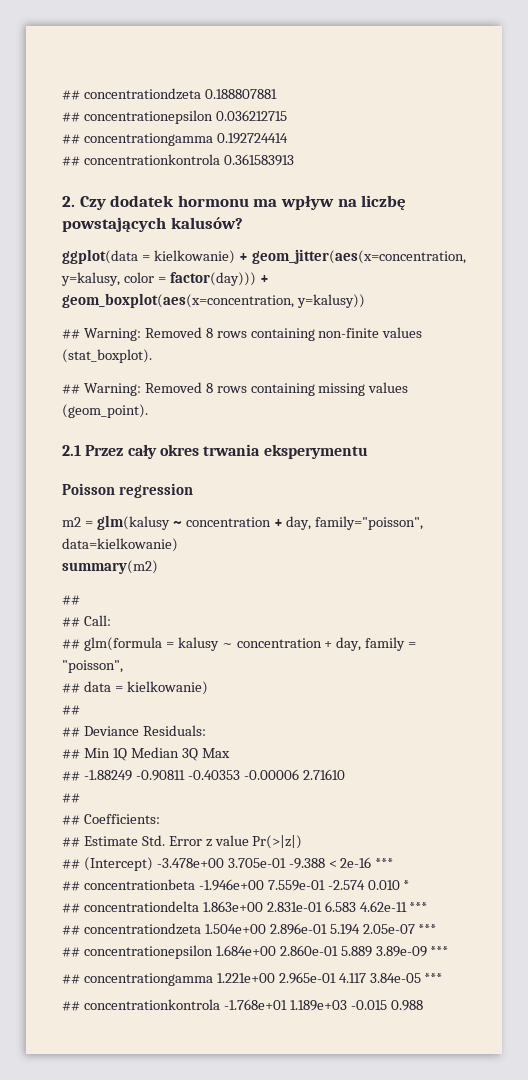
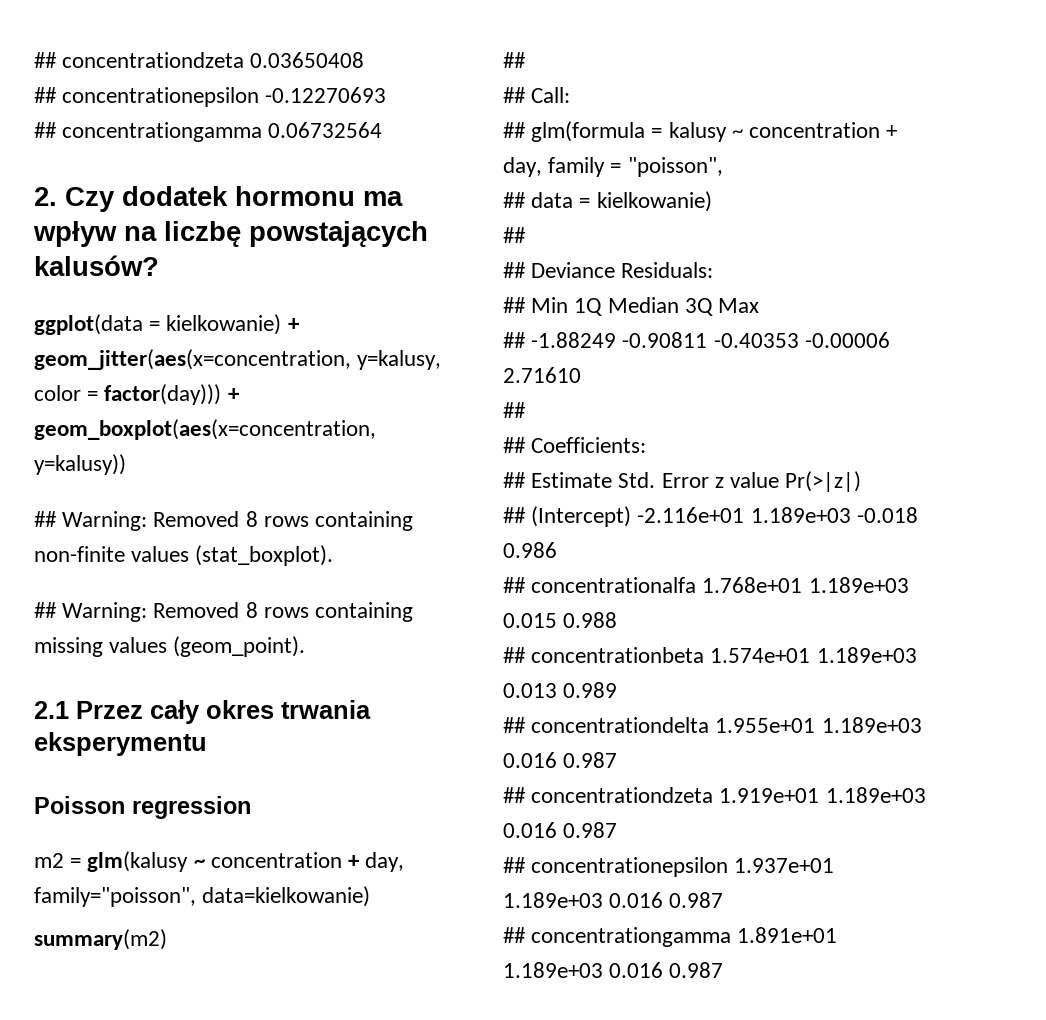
[62,88,277,100] [62,110,287,124] [62,133,288,146] [62,154,294,166] ## concentrationdzeta 0.188807881 // ## concentrationepsilon 0.036212715 // ## concentrationgamma 0.192724414 // ## concentrationkontrola 0.361583913 -> [34,52,365,68] [34,87,387,107] [34,122,383,142] ## concentrationdzeta 0.03650408 // ## concentrationepsilon -0.12270693 // ## concentrationgamma 0.06732564
[156,857,394,869] [62,879,410,891] [62,901,428,913] [62,923,437,935] [62,945,449,959] [62,972,443,986] [62,999,423,1011] -3.478e+00 3.705e-01 -9.388 < 2e-16 *** // ## concentrationbeta -1.946e+00 7.559e-01 -2.574 0.010 * // ## concentrationdelta 1.863e+00 2.831e-01 6.583 4.62e-11 *** // ## concentrationdzeta 1.504e+00 2.896e-01 5.194 2.05e-07 *** // ## concentrationepsilon 1.684e+00 2.860e-01 5.889 3.89e-09 *** // ## concentrationgamma 1.221e+00 2.965e-01 4.117 3.84e-05 *** // ## concentrationkontrola -1.768e+01 1.189e+03 -0.015 0.988 -> [637,507,918,523] [503,542,557,558] [503,577,909,593] [503,612,618,628] [503,647,917,663] [503,682,618,698] [503,717,922,733] [503,752,618,768] [503,787,926,803] [503,822,618,838] [503,857,835,877] [503,892,724,908] [503,927,838,947] [503,962,724,978] -2.116e+01 1.189e+03 -0.018 0.986 // ## concentrationalfa 1.768e+01 1.189e+03 0.015 0.988 // ## concentrationbeta 1.574e+01 1.189e+03 0.013 0.989 // ## concentrationdelta 1.955e+01 1.189e+03 0.016 0.987 // ## concentrationdzeta 1.919e+01 1.189e+03 0.016 0.987 // ## concentrationepsilon 1.937e+01 1.189e+03 0.016 0.987 // ## concentrationgamma 1.891e+01 1.189e+03 0.016 0.987

